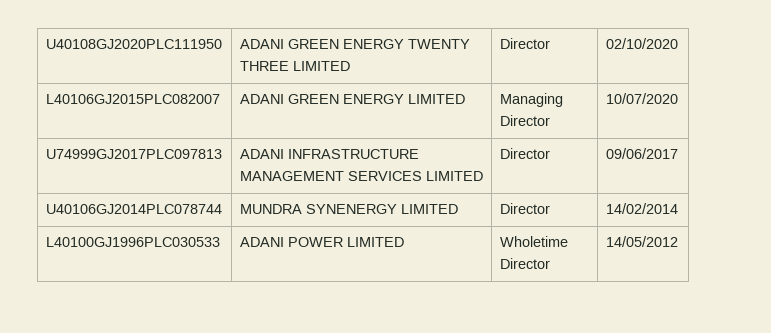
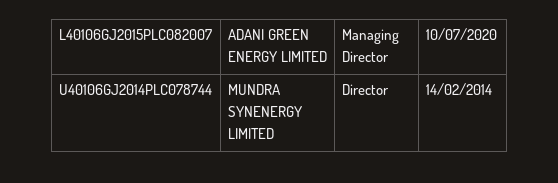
[45,39,222,49] [239,39,470,49] [239,61,350,71] [499,38,550,49] [605,38,678,49] U40108GJ2020PLC111950 | ADANI GREEN ENERGY TWENTY THREE LIMITED | Director | 02/10/2020 // -> (58, 34) none
[45,149,222,159] [239,149,419,159] [239,171,483,181] [499,148,550,159] [605,148,678,159] // U74999GJ2017PLC097813 | ADANI INFRASTRUCTURE MANAGEMENT SERVICES LIMITED | Director | 09/06/2017 -> (497, 34) none
[45,237,220,247] [239,237,404,247] [499,236,568,247] [499,258,550,269] [605,236,678,247] // L40100GJ1996PLC030533 | ADANI POWER LIMITED | Wholetime Director | 14/05/2012 -> (492, 89) none

